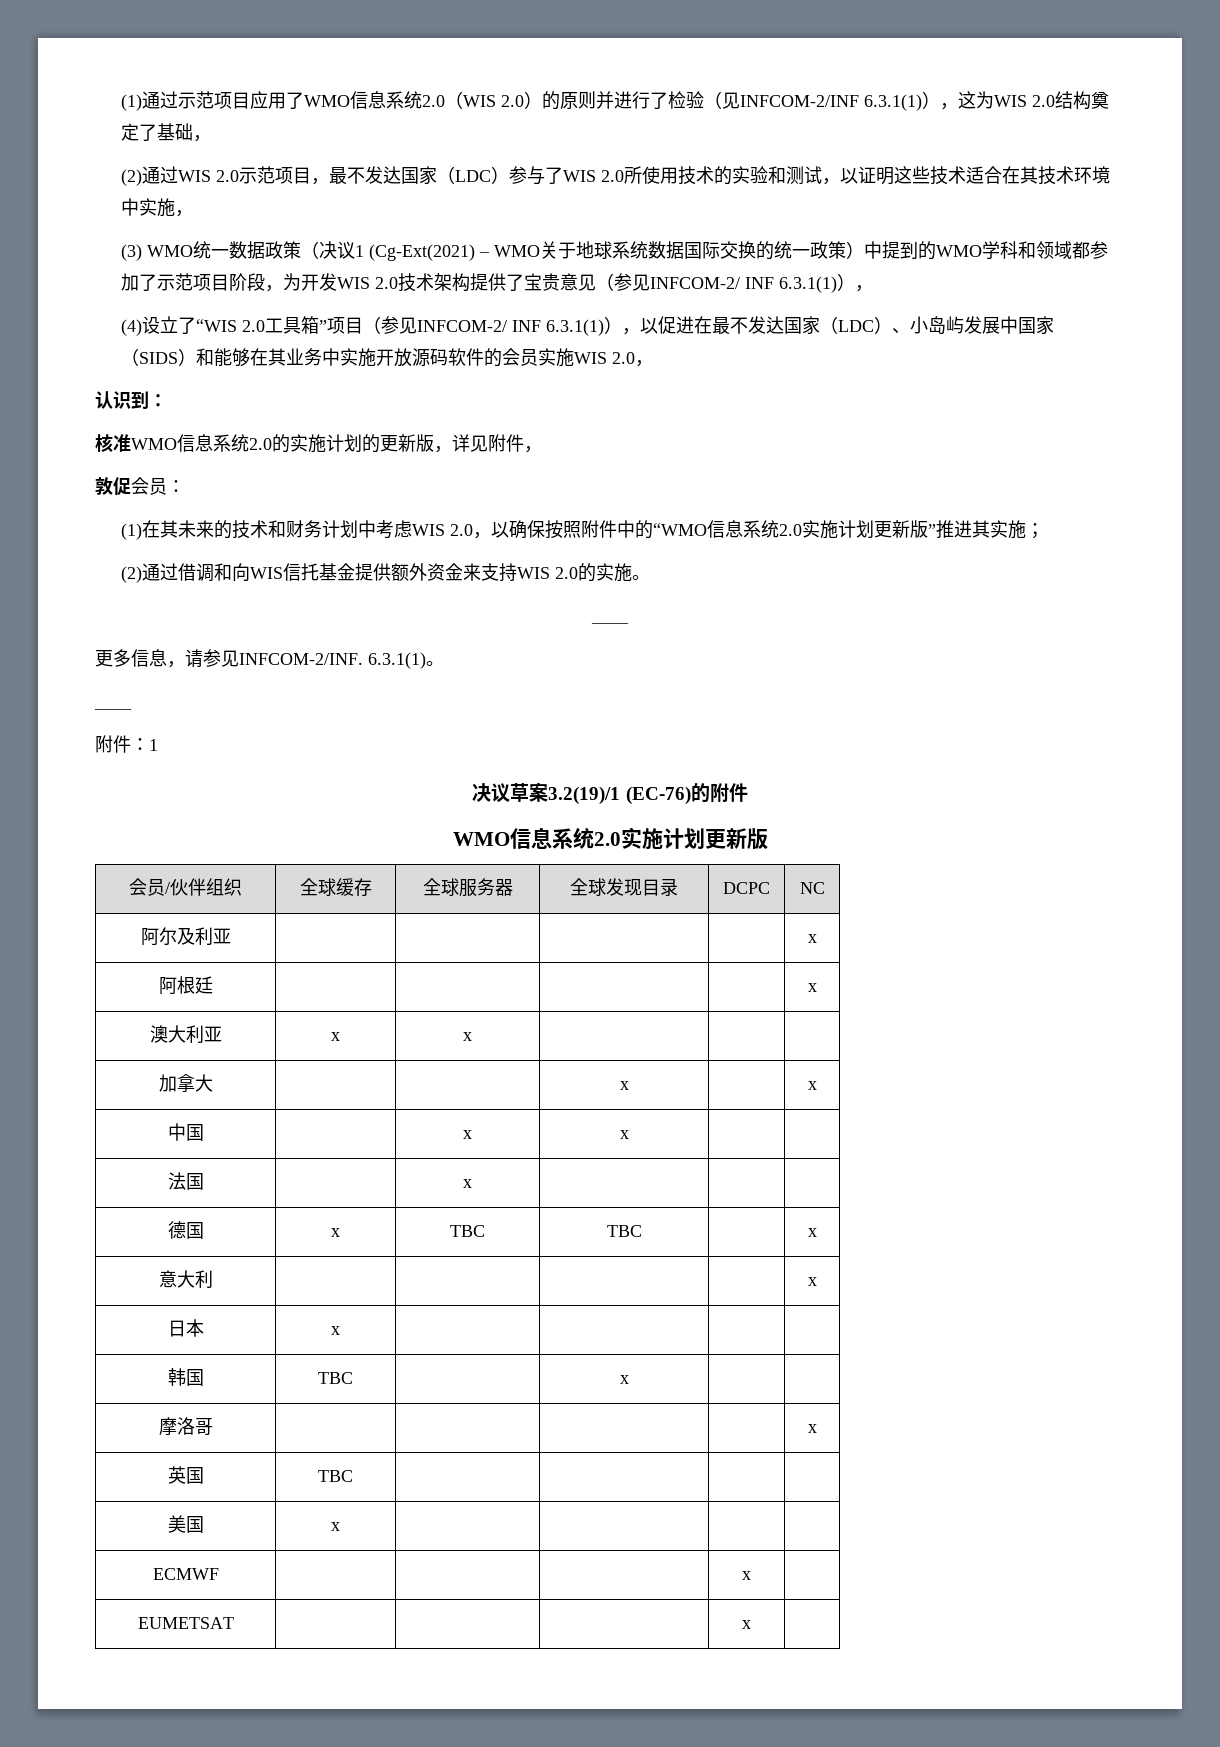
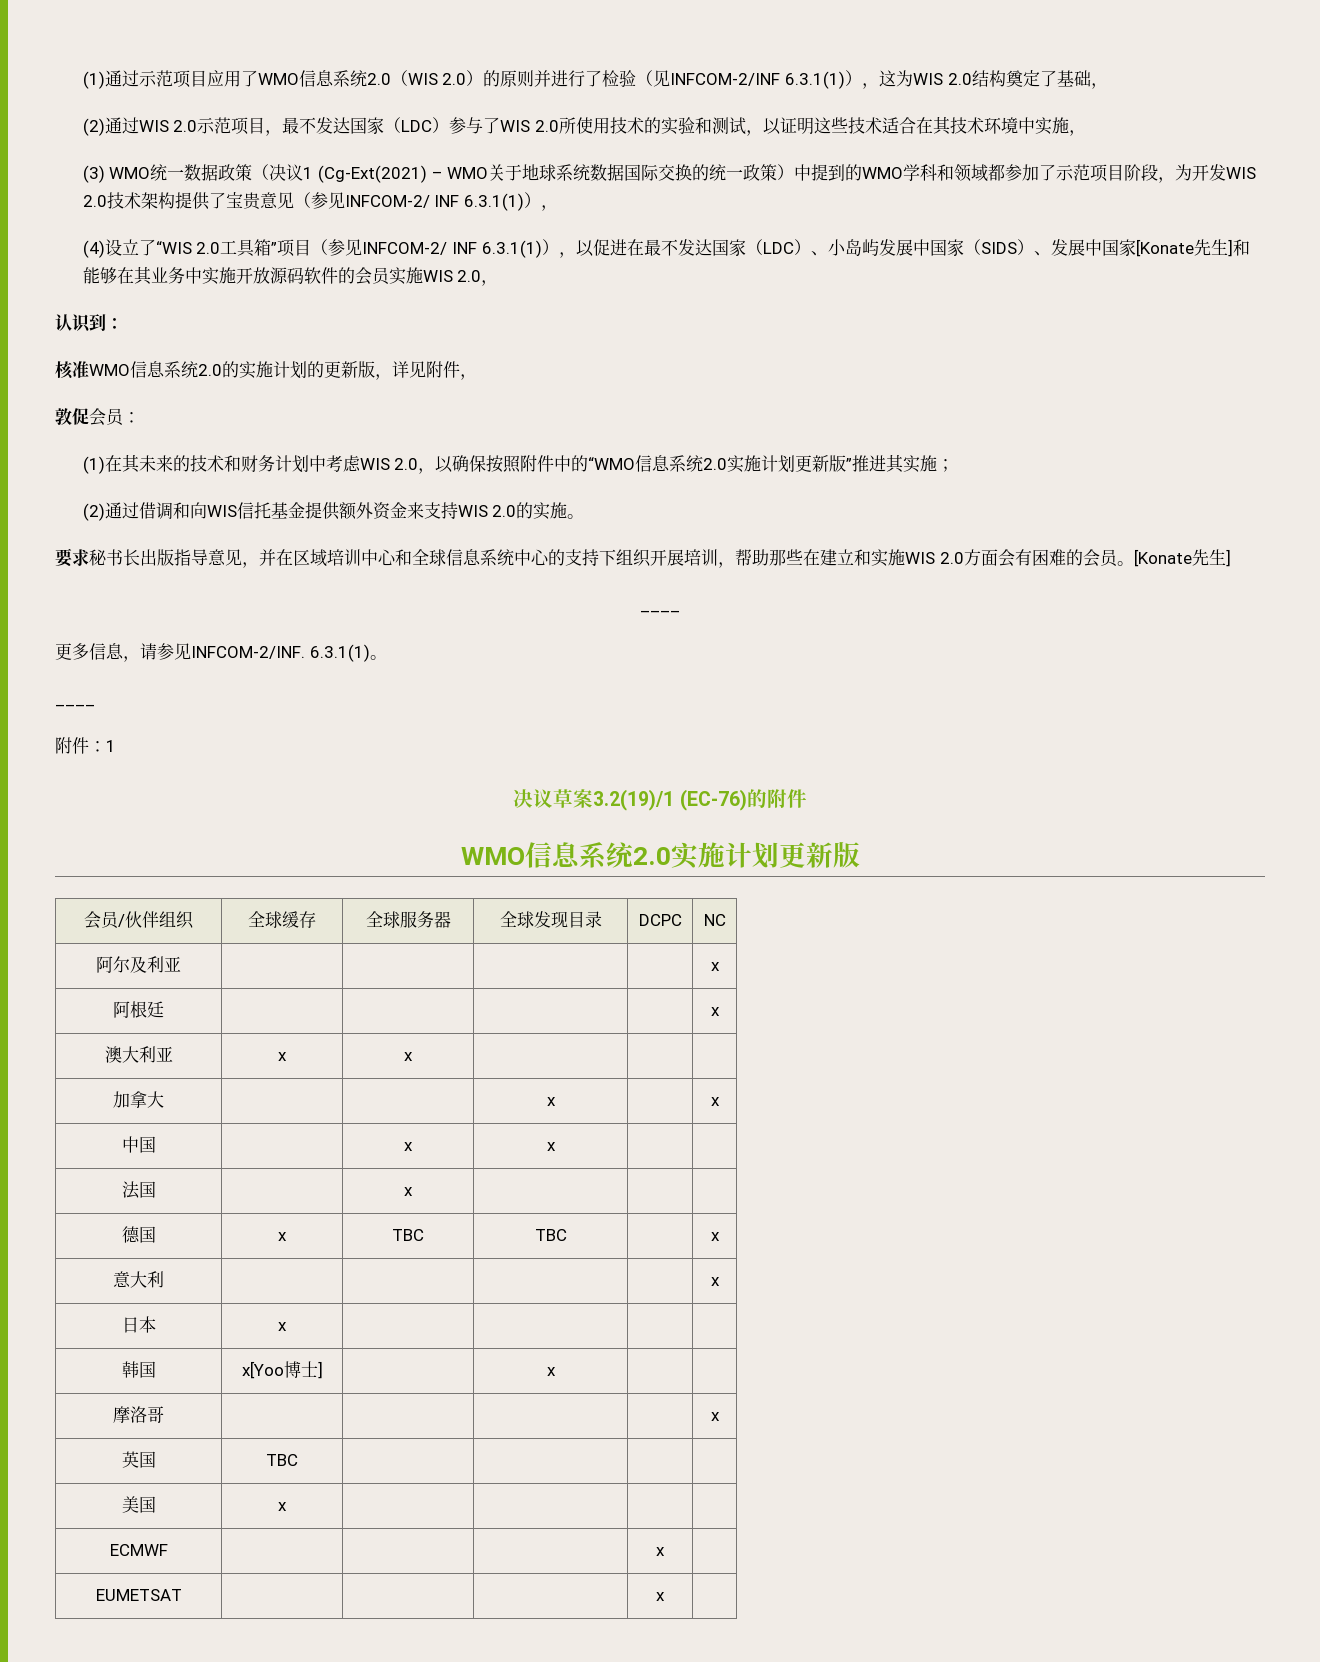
(197, 357) none -> [1033,239,1233,257] 、发展中国家[Konate先生]
(651, 577) none -> [55,548,1231,568] // 要求秘书长出版指导意见，并在区域培训中心和全球信息系统中心的支持下组织开展培训，帮助那些在建立和实施WIS 2.0方面会有困难的会员。[Konate先生]
[318,1372,353,1384] TBC -> [241,1361,323,1379] x[Yoo博士]

